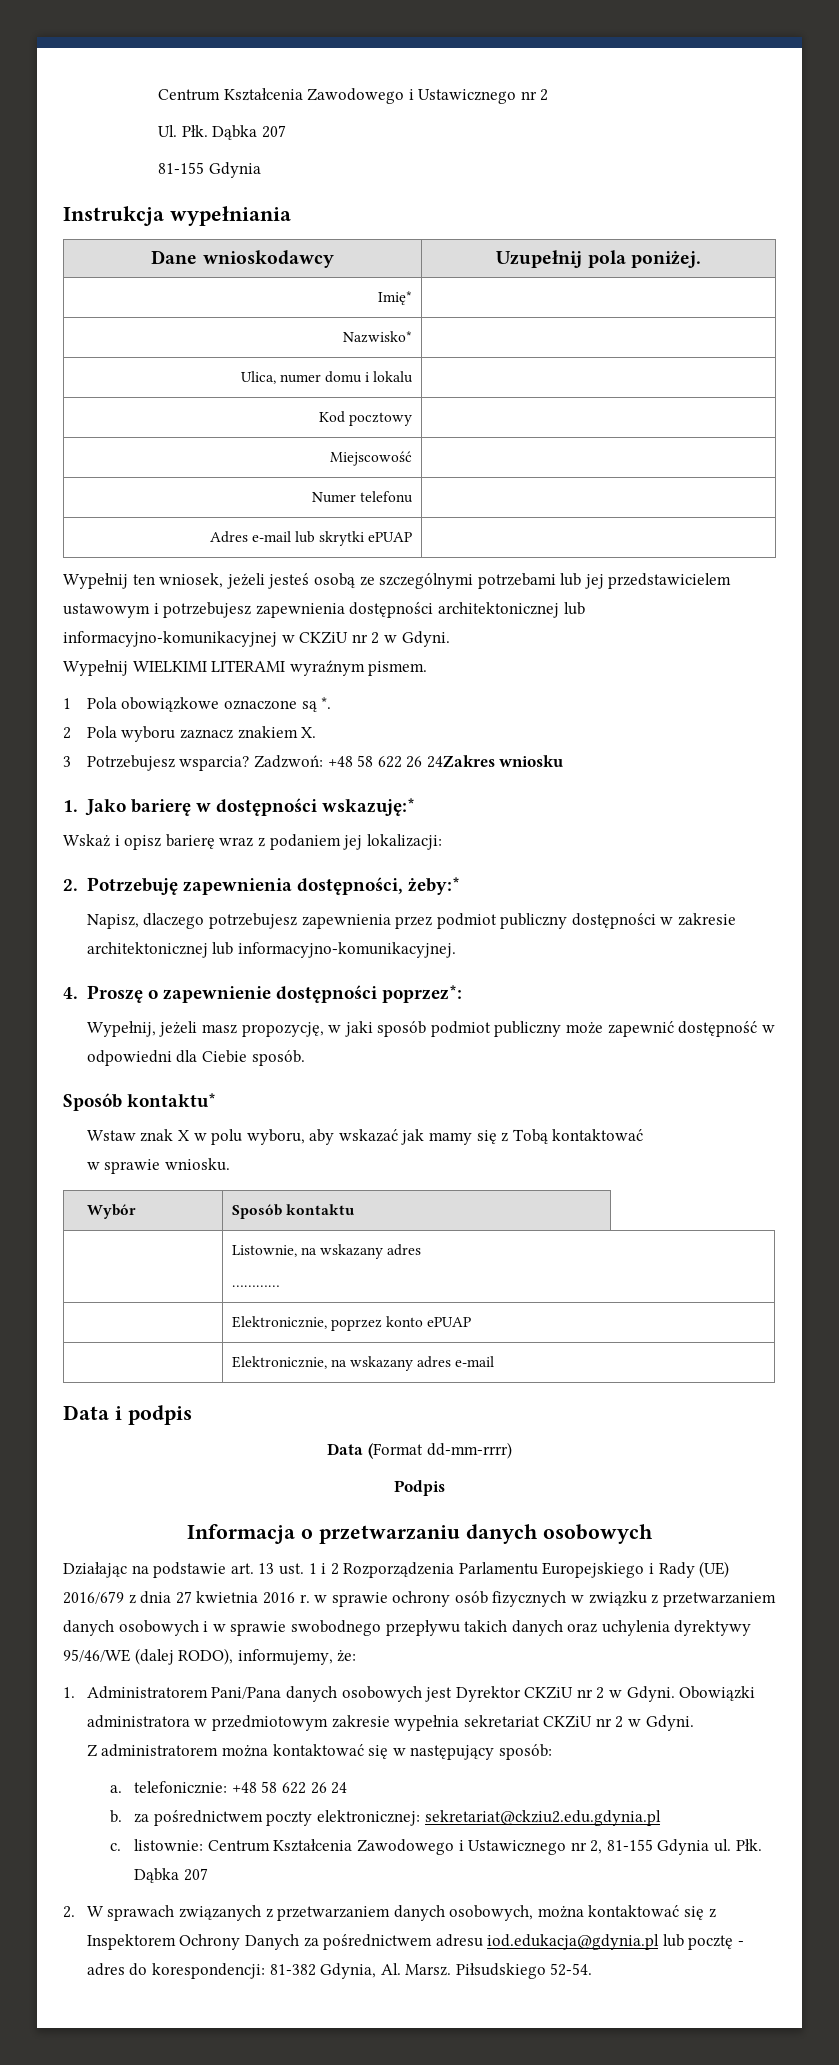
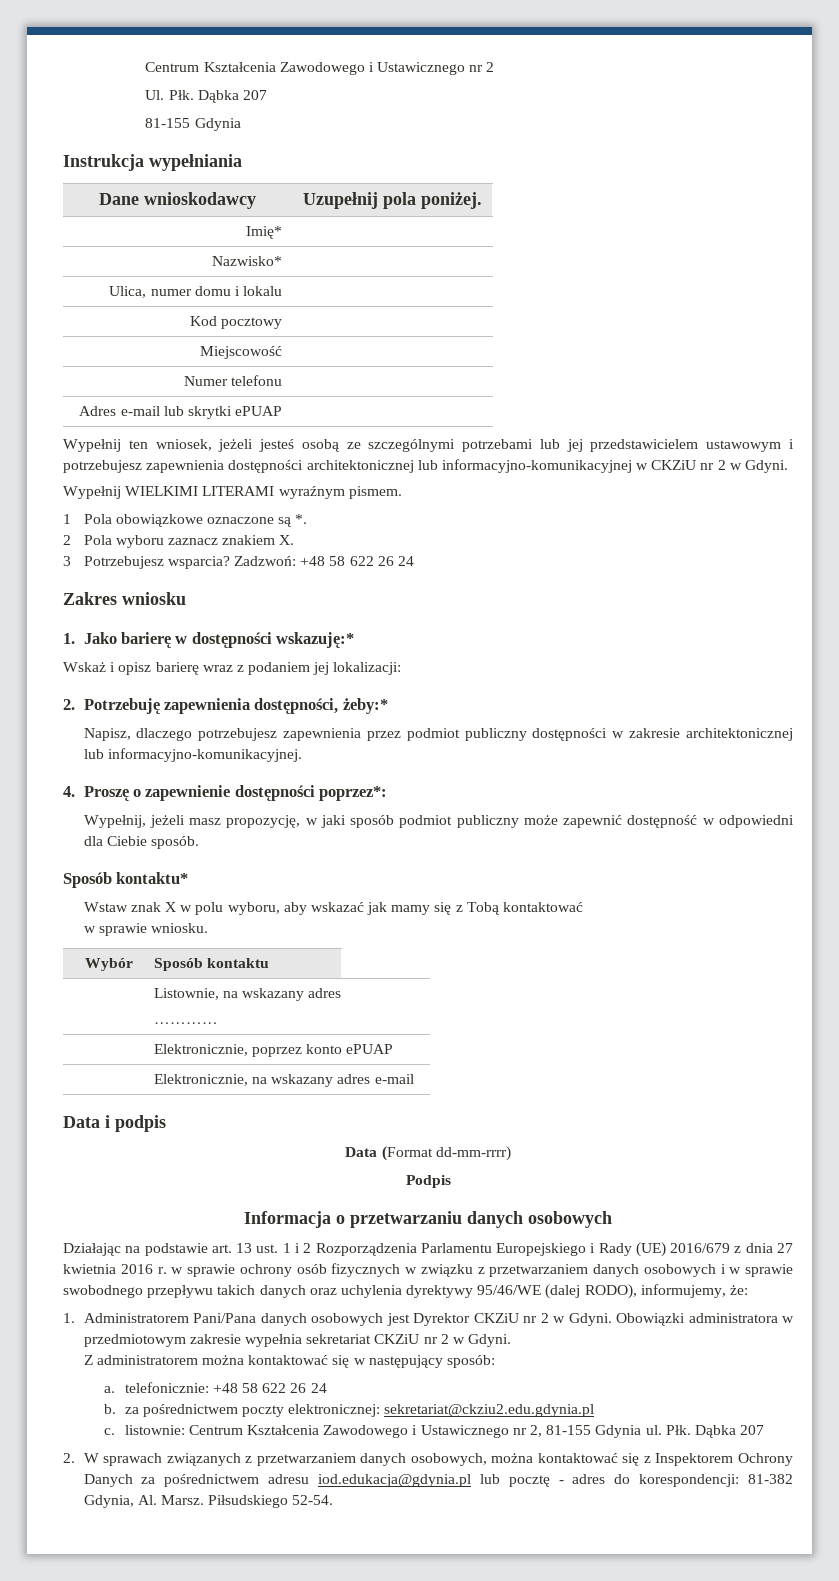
[426,755,495,768] 24Zakres -> [397,556,414,566] [63,592,117,605] 24 // Zakres

